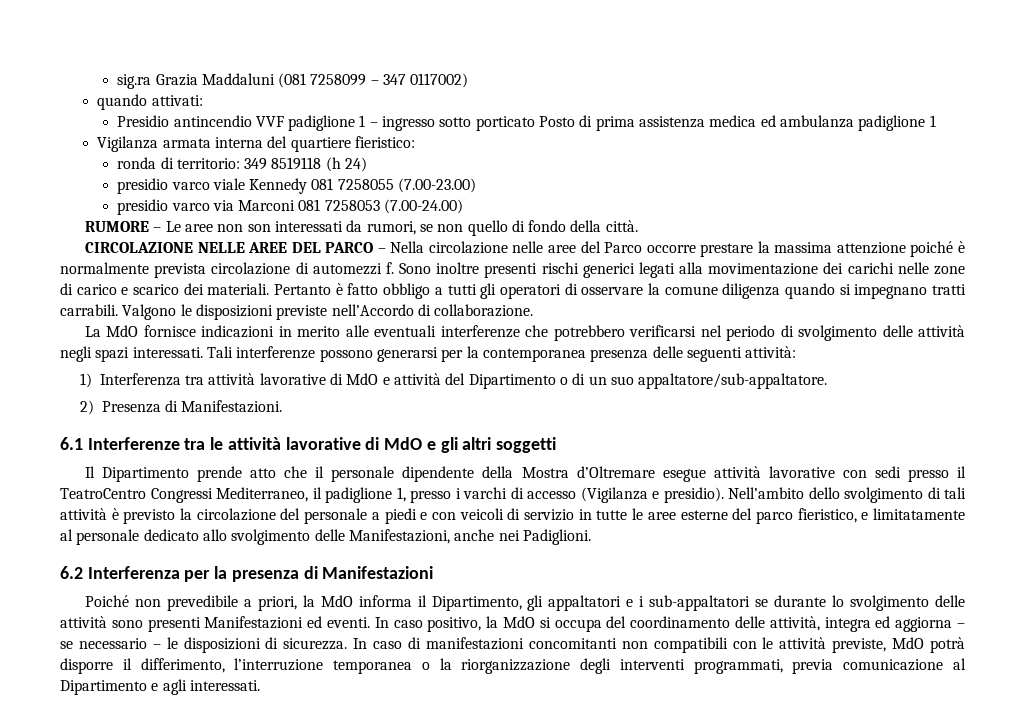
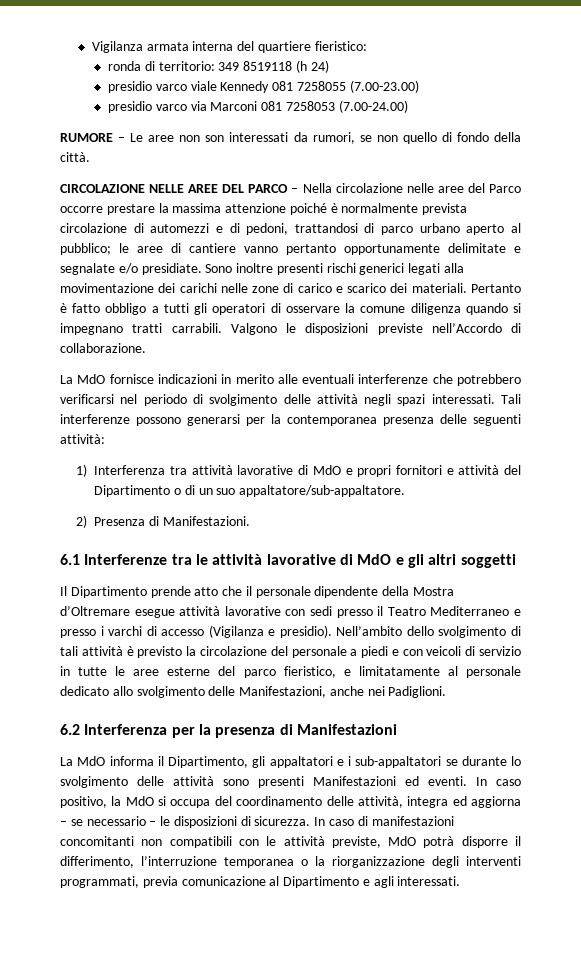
[117,73,469,89] [97,94,203,110] [117,115,936,131] sig.ra Grazia Maddaluni (081 7258099 – 347 0117002) // quando attivati: // Presidio antincendio VVF padiglione 1 – ingresso sotto porticato Posto di prima assistenza medica ed ambulanza padiglione 1 // -> (91, 47) none
[385,262,394,274] f. -> [215,223,521,235] [60,243,521,255] [60,263,202,275] e di pedoni, trattandosi di parco urbano aperto al pubblico; le aree di cantiere vanno pertanto opportunamente delimitate e segnalate e/o presidiate.
(390, 381) none -> [357,465,454,477] propri fornitori e
[60,487,406,503] TeatroCentro Congressi Mediterraneo, il padiglione 1, -> [387,606,522,616] Teatro Mediterraneo e
[85,595,315,611] Poiché non prevedibile a priori, la -> [60,757,73,766] La

